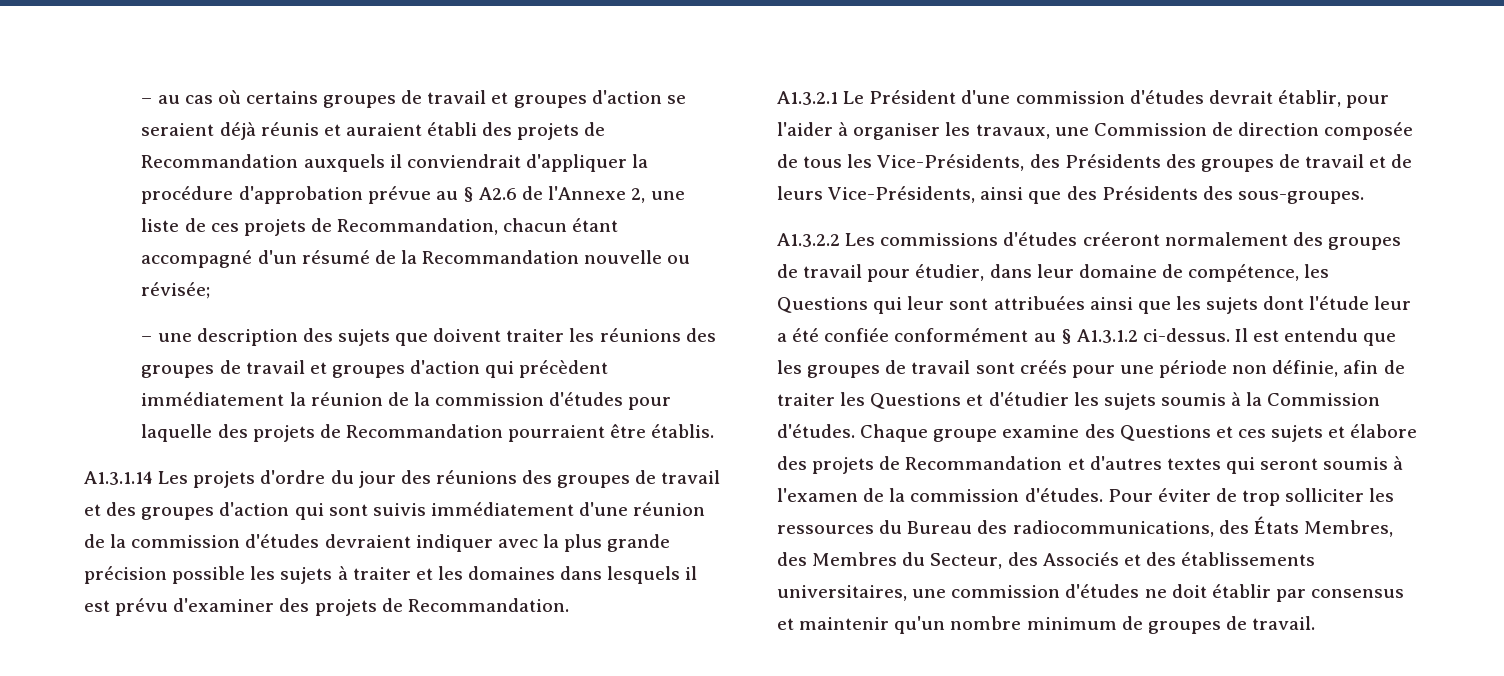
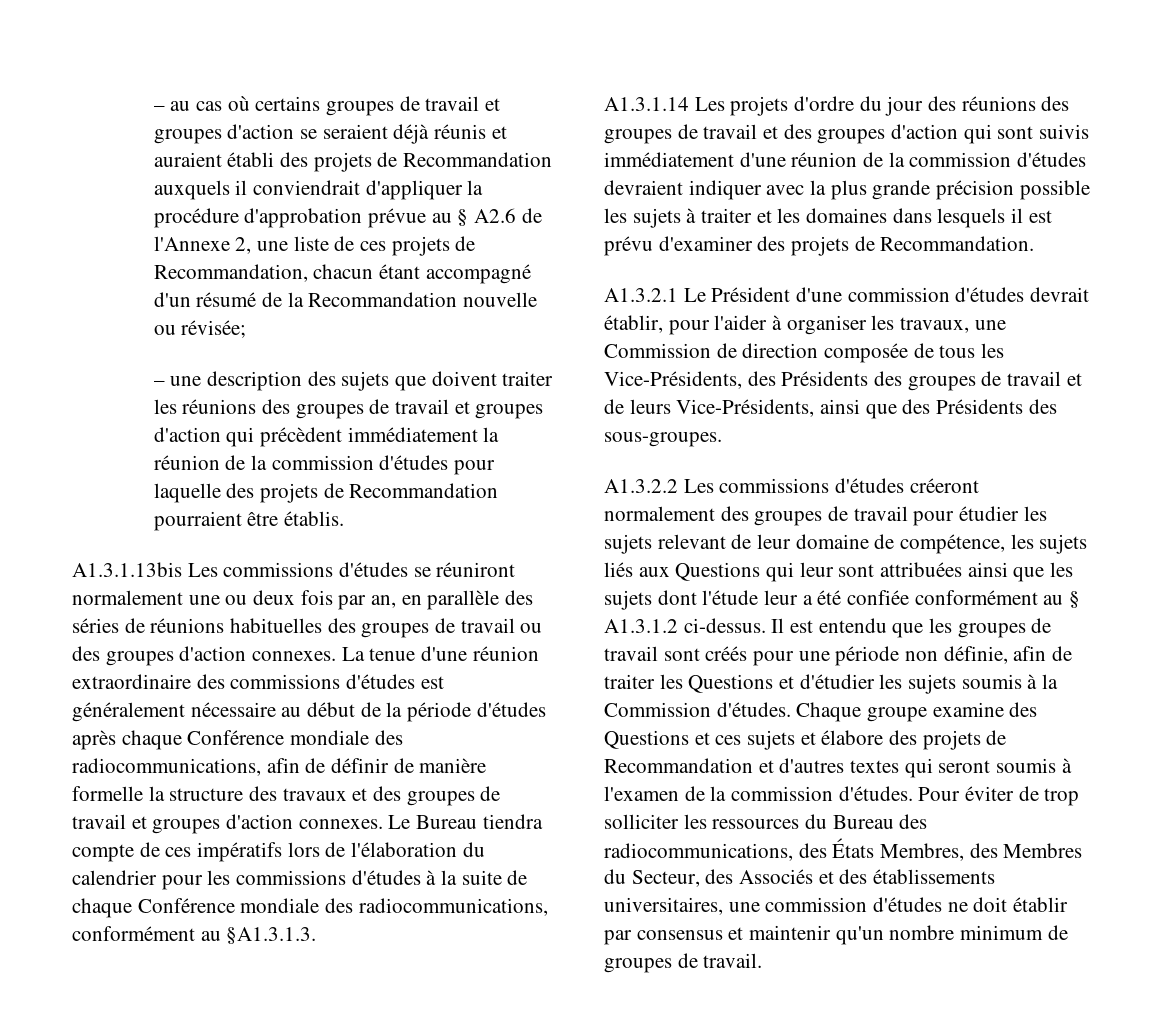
(715, 431) none -> [72,562,516,577] [72,590,534,610] [72,618,543,638] [72,646,539,666] [72,674,444,689] [72,702,546,722] [72,730,403,750] [72,758,487,776] [72,786,501,806] [72,814,543,834] [72,842,485,862] [72,870,528,890] [72,898,548,918] [72,926,317,944] // A1.3.1.13bis Les commissions d'études se réuniront normalement une ou deux fois par an, en parallèle des séries de réunions habituelles des groupes de travail ou des groupes d'action connexes. La tenue d'une réunion extraordinaire des commissions d'études est généralement nécessaire au début de la période d'études après chaque Conférence mondiale des radiocommunications, afin de définir de manière formelle la structure des travaux et des groupes de travail et groupes d'action connexes. Le Bureau tiendra compte de ces impératifs lors de l'élaboration du calendrier pour les commissions d'études à la suite de chaque Conférence mondiale des radiocommunications, conformément au §A1.3.1.3.
[915,264,1032,281] étudier, dans -> [959,506,1047,521] [604,534,752,554] étudier les sujets relevant de
(1330, 271) none -> [1039,534,1088,554] [604,562,670,577] sujets liés aux

